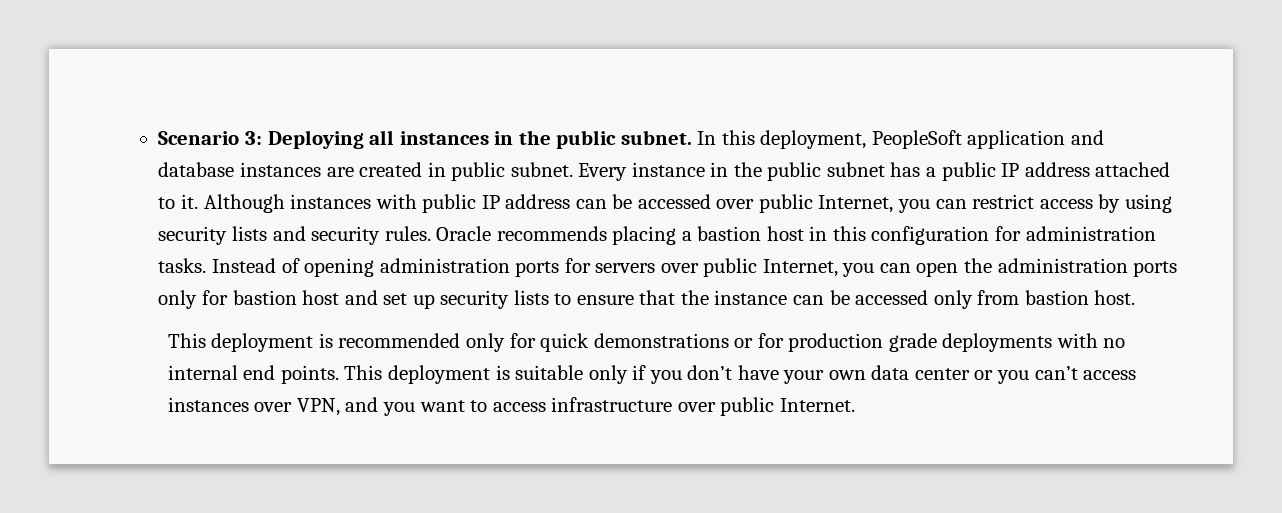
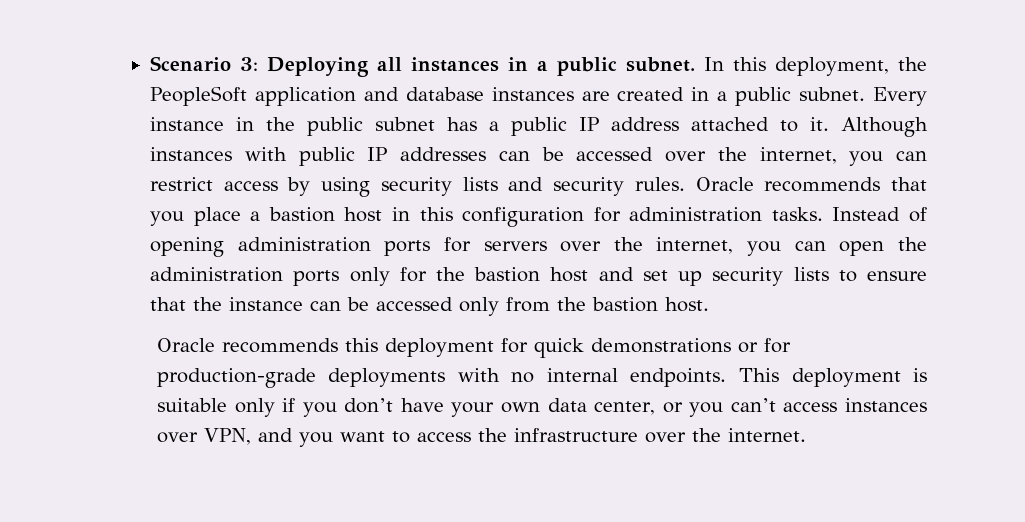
[518,130,551,145] the -> [537,61,549,71] a
(867, 139) none -> [898,57,927,71] the
(446, 169) none -> [717,91,728,101] a
[505,194,571,209] address -> [400,147,487,161] addresses
[758,194,894,213] public Internet, -> [717,147,837,164] the internet,
[612,226,677,245] placing -> [891,177,927,191] [150,207,241,226] that you place
[703,258,838,277] public Internet, -> [613,237,734,254] the internet,
(229, 297) none -> [435,267,465,281] the
(1020, 297) none -> [557,297,587,311] the
[167,333,506,352] This deployment is recommended only -> [156,338,494,357] Oracle recommends this deployment
[788,333,937,352] production grade -> [156,368,316,388] production-grade
[243,365,339,384] end points. -> [630,368,727,387] endpoints.
[914,368,970,380] center -> [594,401,656,415] center,
(546, 407) none -> [477,428,507,442] the
[720,397,855,416] public Internet. -> [691,428,806,442] the internet.

